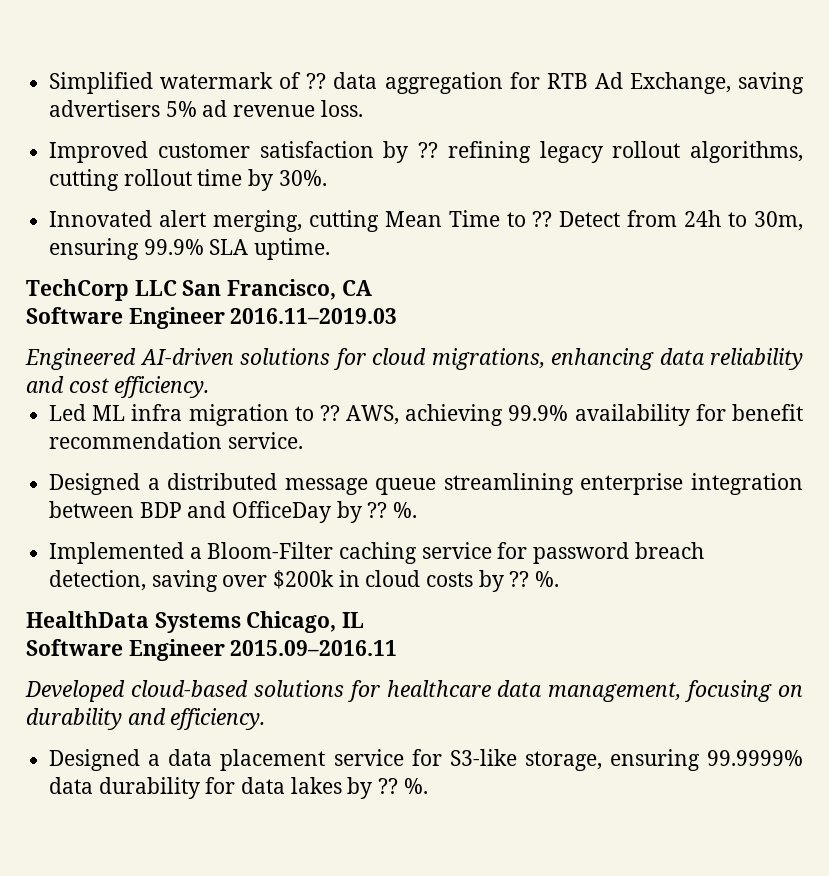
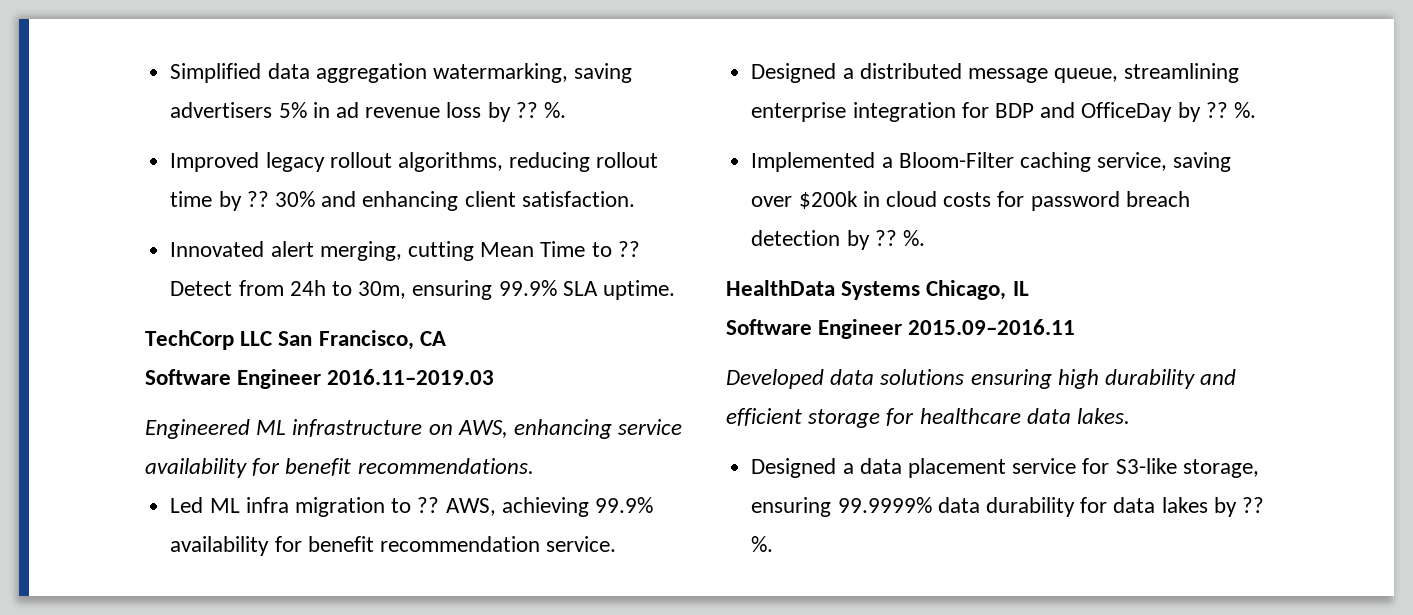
[160,72,731,94] watermark of ?? data aggregation for RTB Ad Exchange, -> [267,63,568,83] data aggregation watermarking,
(197, 109) none -> [312,102,330,118] in
[320,100,363,117] [49,141,531,163] loss. // Improved customer satisfaction by ?? refining -> [446,102,566,122] [170,152,260,172] loss by ?? %. // Improved
[49,169,120,191] cutting -> [509,152,591,172] reducing
[278,170,327,186] 30%. -> [246,191,635,211] ?? 30% and enhancing client satisfaction.
[139,348,803,370] [26,376,210,398] AI-driven solutions for cloud migrations, enhancing data reliability and cost efficiency. -> [256,419,683,439] [145,458,534,478] ML infrastructure on AWS, enhancing service availability for benefit recommendations.
[375,478,437,495] queue -> [1054,68,1119,83] queue,
[49,501,135,518] between -> [961,102,989,118] for
[421,542,704,564] [49,570,147,591] service for password breach detection, -> [1097,152,1168,171] service,
(474, 579) none -> [997,191,1190,211] [751,230,841,246] for password breach detection
[130,680,803,702] [26,708,266,730] cloud-based solutions for healthcare data management, focusing on durability and efficiency. -> [830,369,1237,389] [726,408,1131,428] data solutions ensuring high durability and efficient storage for healthcare data lakes.

